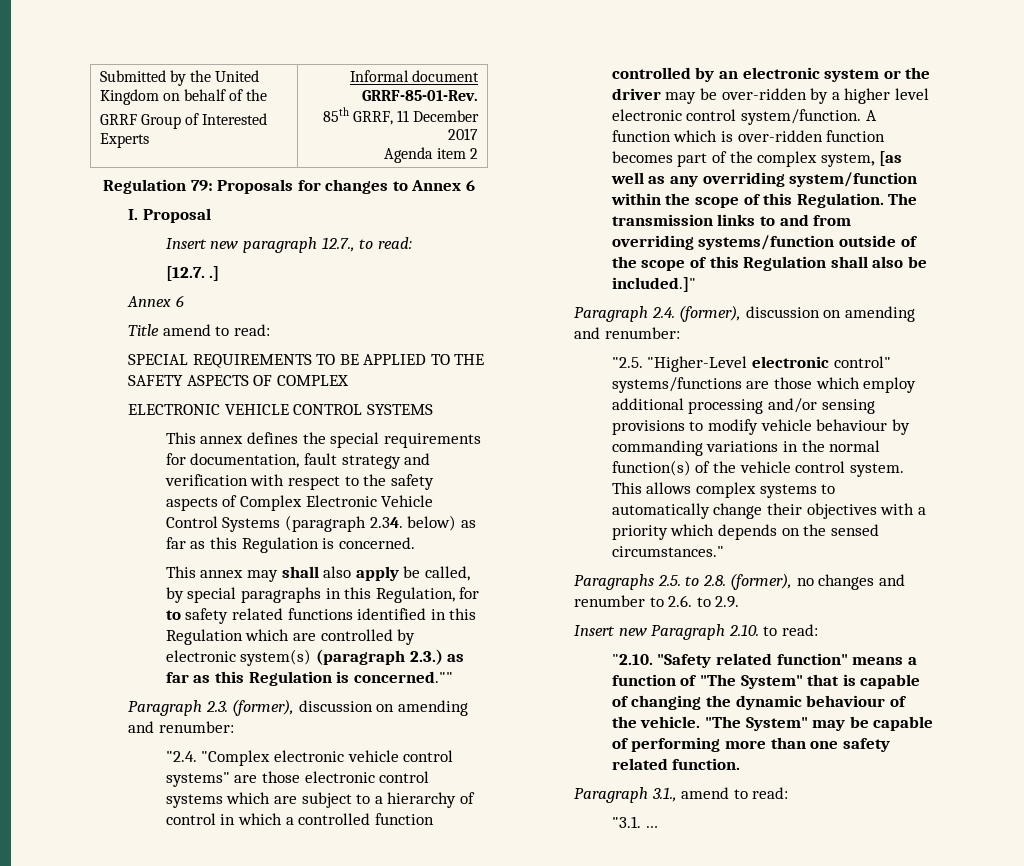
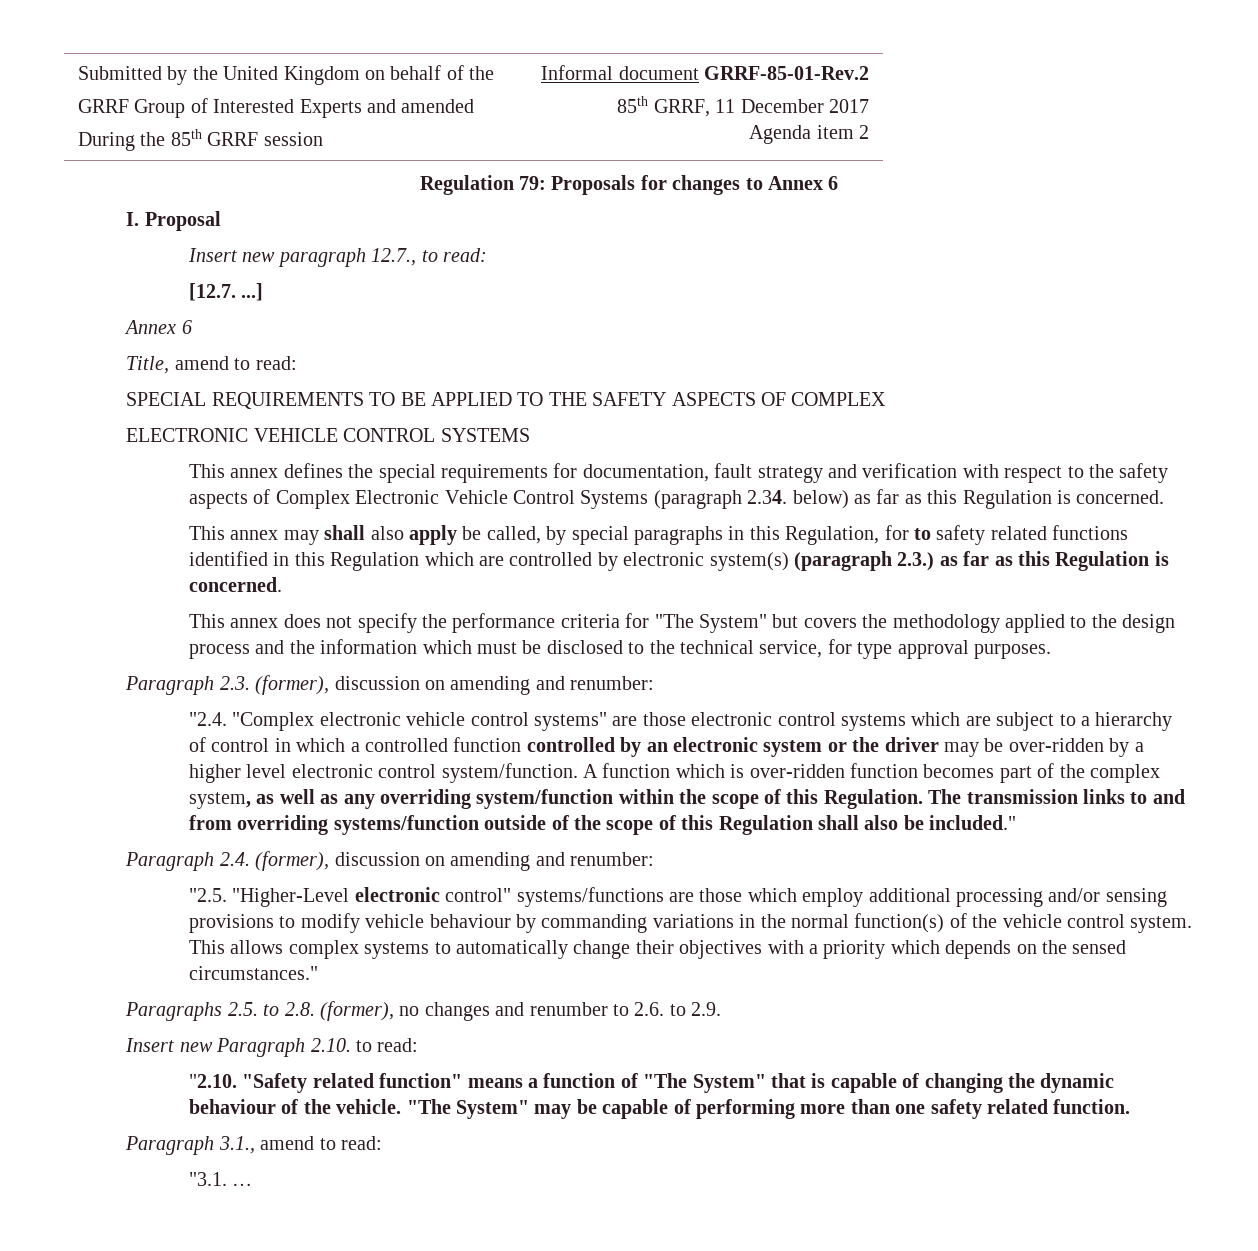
(149, 140) none -> [367,99,475,113] [78,129,323,151] and amended // During the 85th GRRF session
[362,90,479,101] GRRF-85-01-Rev. -> [703,66,869,80] GRRF-85-01-Rev.2
[209,266,220,281] [126,295,184,307] [127,324,159,336] .] // Annex 6 // Title -> [241,283,264,301] [124,320,192,334] [126,356,170,374] ...] // Annex 6 // Title,
[353,671,453,683] concerned."" -> [188,577,282,592] [188,613,1176,633] [188,639,1051,659] concerned. // This annex does not specify the performance criteria for "The System" but covers the methodology applied to the design process and the information which must be disclosed to the technical service, for type approval purposes.
[879,151,903,166] [as -> [256,794,275,804] as
[611,277,696,292] included.]" -> [929,815,1017,830] included."

